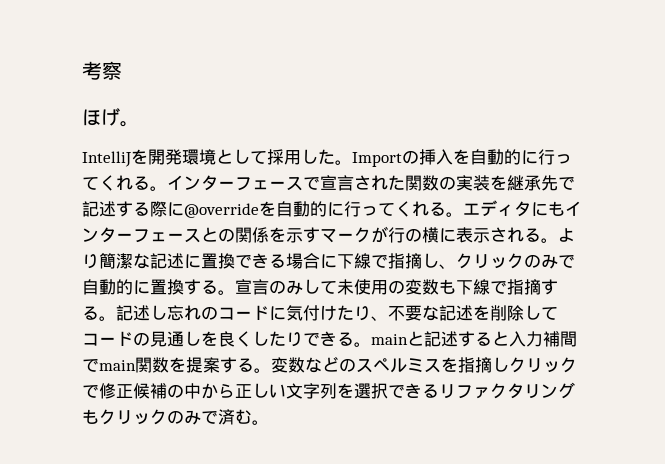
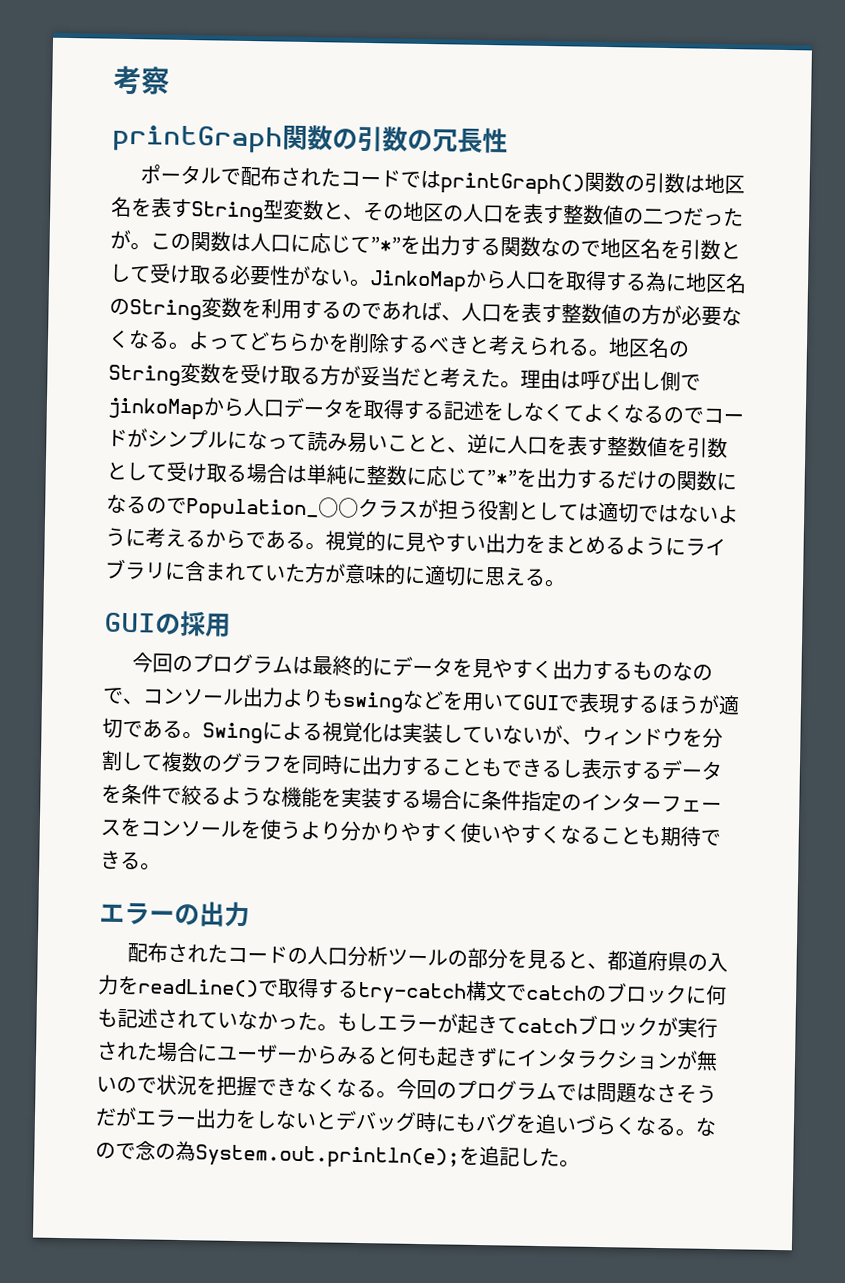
[82,108,139,127] [82,149,572,167] [82,175,575,191] [82,200,582,218] [82,226,575,243] [82,253,575,269] [82,279,558,295] [82,305,558,321] [82,331,577,347] [82,356,577,373] [82,382,575,399] [82,409,252,425] ほげ。 // IntelliJを開発環境として採用した。Importの挿入を自動的に行ってくれる。インターフェースで宣言された関数の実装を継承先で記述する際に@overrideを自動的に行ってくれる。エディタにもインターフェースとの関係を示すマークが行の横に表示される。より簡潔な記述に置換できる場合に下線で指摘し、クリックのみで自動的に置換する。宣言のみして未使用の変数も下線で指摘する。記述し忘れのコードに気付けたり、不要な記述を削除してコードの見通しを良くしたりできる。mainと記述すると入力補間でmain関数を提案する。変数などのスペルミスを指摘しクリックで修正候補の中から正しい文字列を選択できるリファクタリングもクリックのみで済む -> [112,124,508,154] [140,164,746,196] [111,196,744,227] [110,229,741,260] [109,263,747,294] [109,297,742,326] [108,329,690,359] [108,362,701,392] [107,397,744,425] [107,428,728,459] [106,461,737,491] [106,494,739,524] [105,527,726,557] [105,558,566,588] [104,610,231,638] [132,652,714,681] [102,687,740,716] [102,717,723,749] [101,750,723,781] [101,783,722,813] [100,817,721,847] [100,850,161,871] [99,901,250,928] [127,942,729,973] [98,974,727,1006] [97,1008,718,1038] [96,1041,718,1071] [96,1074,717,1104] [95,1106,717,1137] [95,1140,560,1170] printGraph関数の引数の冗長性 // ポータルで配布されたコードではprintGraph()関数の引数は地区名を表すString型変数と、その地区の人口を表す整数値の二つだったが。この関数は人口に応じて”*”を出力する関数なので地区名を引数として受け取る必要性がない。JinkoMapから人口を取得する為に地区名のString変数を利用するのであれば、人口を表す整数値の方が必要なくなる。よってどちらかを削除するべきと考えられる。地区名のString変数を受け取る方が妥当だと考えた。理由は呼び出し側でjinkoMapから人口データを取得する記述をしなくてよくなるのでコードがシンプルになって読み易いことと、逆に人口を表す整数値を引数として受け取る場合は単純に整数に応じて”*”を出力するだけの関数になるのでPopulation_○○クラスが担う役割としては適切ではないように考えるからである。視覚的に見やすい出力をまとめるようにライブラリに含まれていた方が意味的に適切に思える。 // GUIの採用 // 今回のプログラムは最終的にデータを見やすく出力するものなので、コンソール出力よりもswingなどを用いてGUIで表現するほうが適切である。Swingによる視覚化は実装していないが、ウィンドウを分割して複数のグラフを同時に出力することもできるし表示するデータを条件で絞るような機能を実装する場合に条件指定のインターフェースをコンソールを使うより分かりやすく使いやすくなることも期待できる。 // エラーの出力 // 配布されたコードの人口分析ツールの部分を見ると、都道府県の入力をreadLine()で取得するtry-catch構文でcatchのブロックに何も記述されていなかった。もしエラーが起きてcatchブロックが実行された場合にユーザーからみると何も起きずにインタラクションが無いので状況を把握できなくなる。今回のプログラムでは問題なさそうだがエラー出力をしないとデバッグ時にもバグを追いづらくなる。なので念の為System.out.println(e);を追記した

